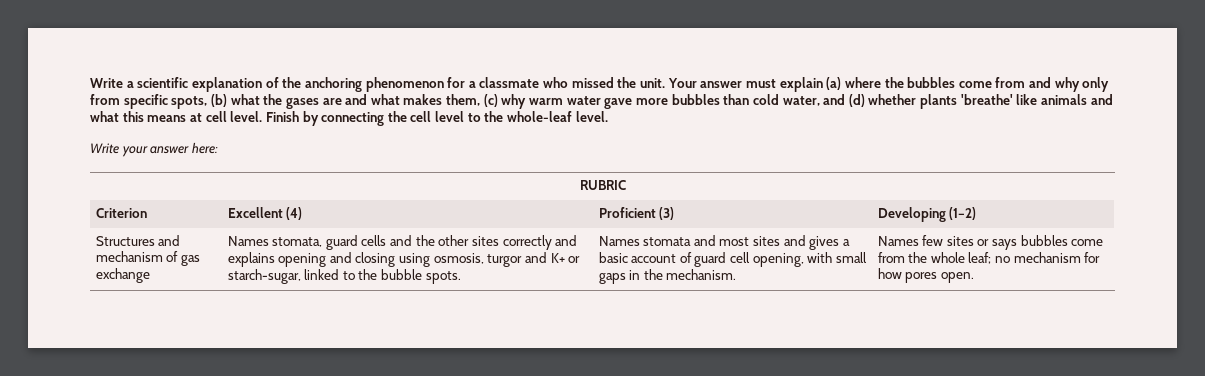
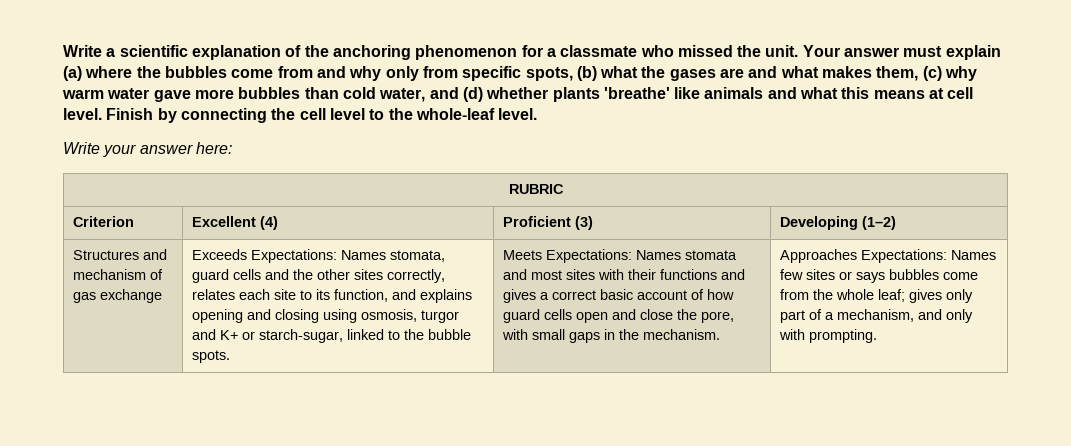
(150, 275) none -> [192,249,338,263] Exceeds Expectations:
[502,235,552,250] correctly -> [387,269,446,283] [192,289,389,302] correctly, relates each site to its function,
(461, 277) none -> [503,249,633,263] Meets Expectations:
(781, 241) none -> [598,269,718,280] with their functions
(851, 242) none -> [552,290,597,300] correct
[694,252,804,267] guard cell opening, -> [707,289,735,300] [503,309,735,323] how guard cells open and close the pore,
(737, 274) none -> [780,249,948,263] Approaches Expectations:
[995,252,1101,263] [877,268,974,283] no mechanism for how pores open. -> [909,289,974,303] [780,309,974,323] [779,329,878,343] gives only part of a mechanism, and only with prompting.

